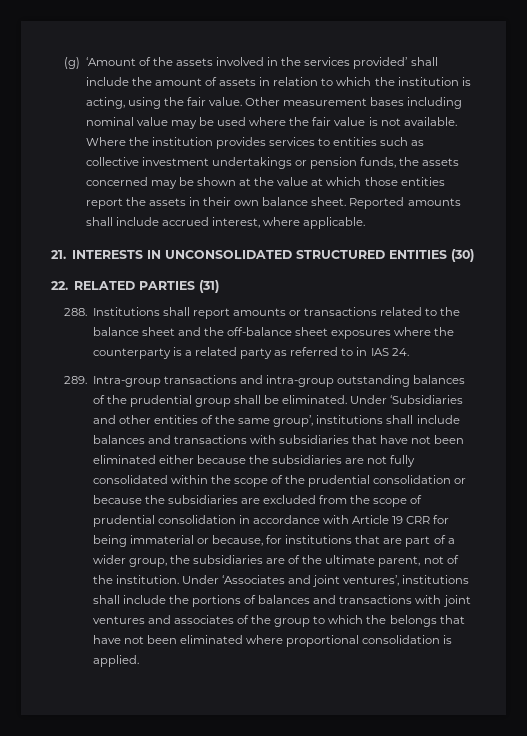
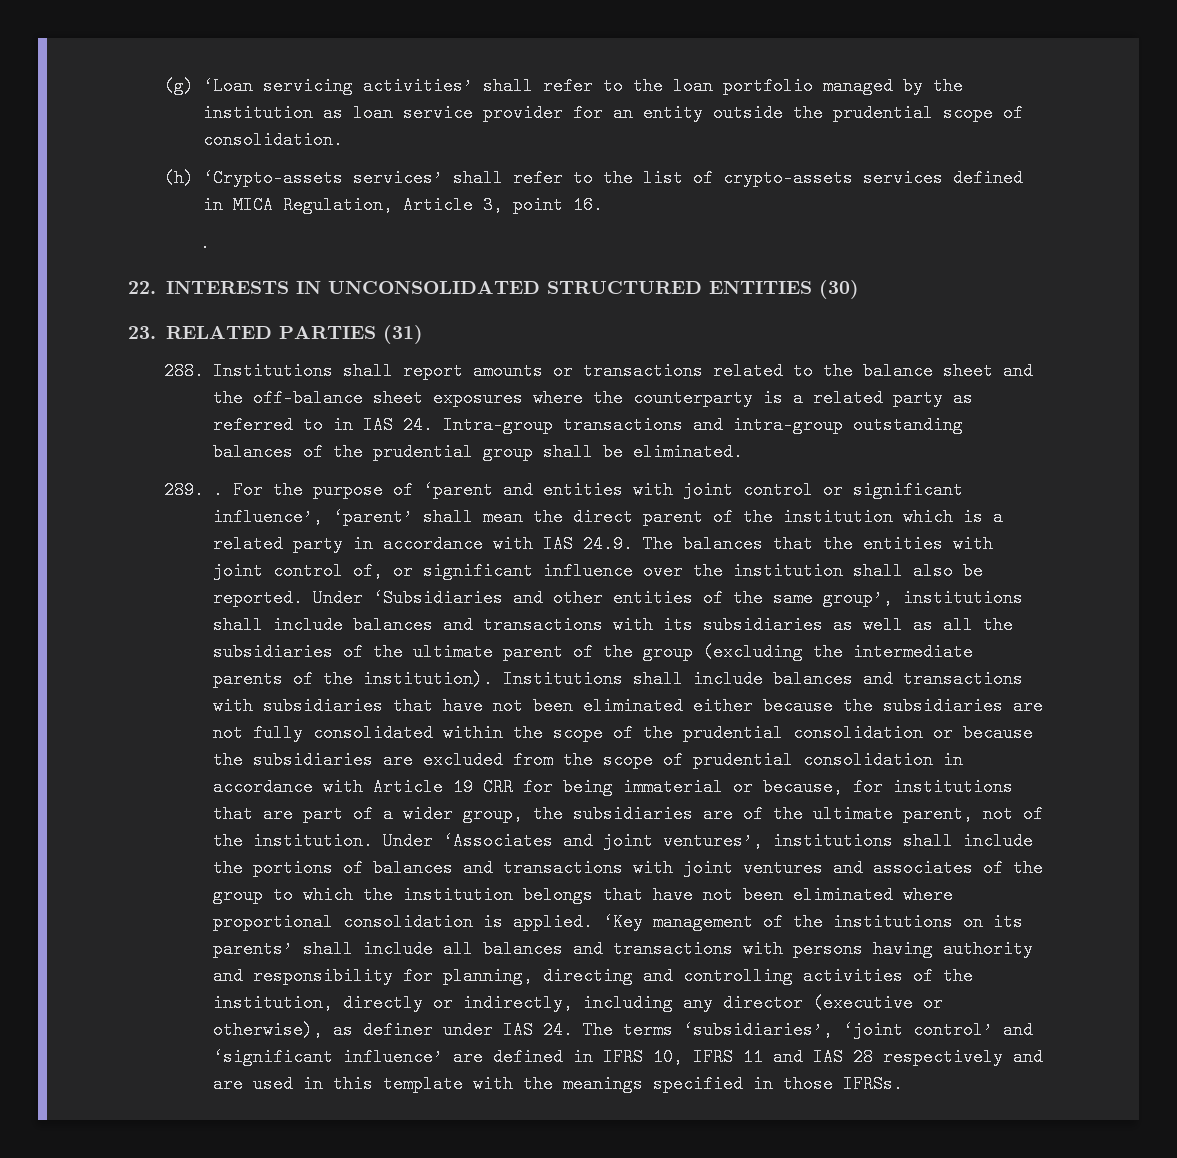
[85,57,438,69] [85,77,471,86] [85,97,463,109] [85,117,457,129] [85,137,425,149] [85,157,460,169] [85,177,445,189] [85,197,461,209] [85,217,366,229] [51,250,66,259] ‘Amount of the assets involved in the services provided’ shall include the amount of assets in relation to which the institution is acting, using the fair value. Other measurement bases including nominal value may be used where the fair value is not available. Where the institution provides services to entities such as collective investment undertakings or pension funds, the assets concerned may be shown at the value at which those entities report the assets in their own balance sheet. Reported amounts shall include accrued interest, where applicable. // 21. -> [203,77,964,95] [203,104,1024,122] [203,131,344,149] [163,169,1024,187] [203,196,604,214] [199,234,210,252] [128,281,156,294] ‘Loan servicing activities’ shall refer to the loan portfolio managed by the institution as loan service provider for an entity outside the prudential scope of consolidation. // (h) ‘Crypto-assets services’ shall refer to the list of crypto-assets services defined in MICA Regulation, Article 3, point 16. // . // 22.
[51,281,68,290] 22. -> [128,326,156,339] 23.
[63,376,87,384] // 289. -> (434, 425) none
(348, 399) none -> [163,481,964,499] [213,508,1004,526] [213,535,994,553] [213,562,984,580] [213,589,304,607] // 289. . For the purpose of ‘parent and entities with joint control or significant influence’, ‘parent’ shall mean the direct parent of the institution which is a related party in accordance with IAS 24.9. The balances that the entities with joint control of, or significant influence over the institution shall also be reported.
(276, 439) none -> [663,616,1014,634] [213,643,974,661] [213,670,1024,688] [213,697,254,715] its subsidiaries as well as all the subsidiaries of the ultimate parent of the group (excluding the intermediate parents of the institution). Institutions shall include balances and transactions with
(387, 619) none -> [403,886,514,904] institution
(139, 661) none -> [603,913,1024,931] [213,940,1034,958] [213,967,974,985] [213,994,944,1012] [213,1021,1034,1039] [213,1048,1044,1066] [213,1075,904,1093] ‘Key management of the institutions on its parents’ shall include all balances and transactions with persons having authority and responsibility for planning, directing and controlling activities of the institution, directly or indirectly, including any director (executive or otherwise), as definer under IAS 24. The terms ‘subsidiaries’, ‘joint control’ and ‘significant influence’ are defined in IFRS 10, IFRS 11 and IAS 28 respectively and are used in this template with the meanings specified in those IFRSs.

